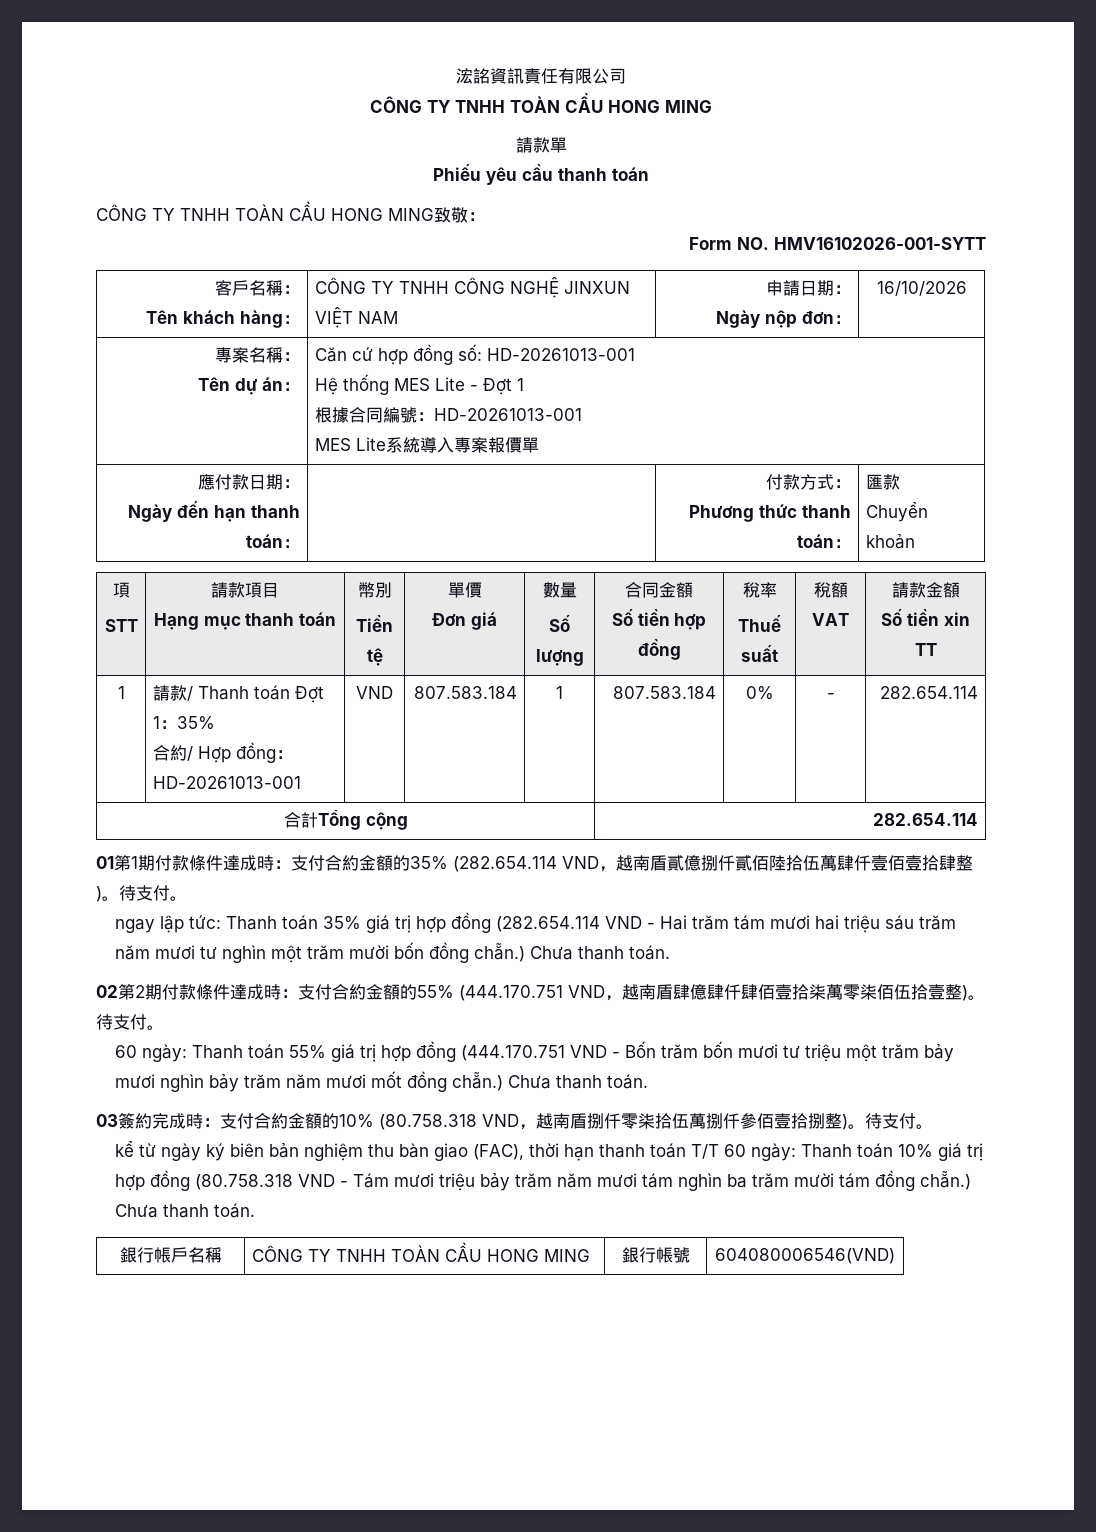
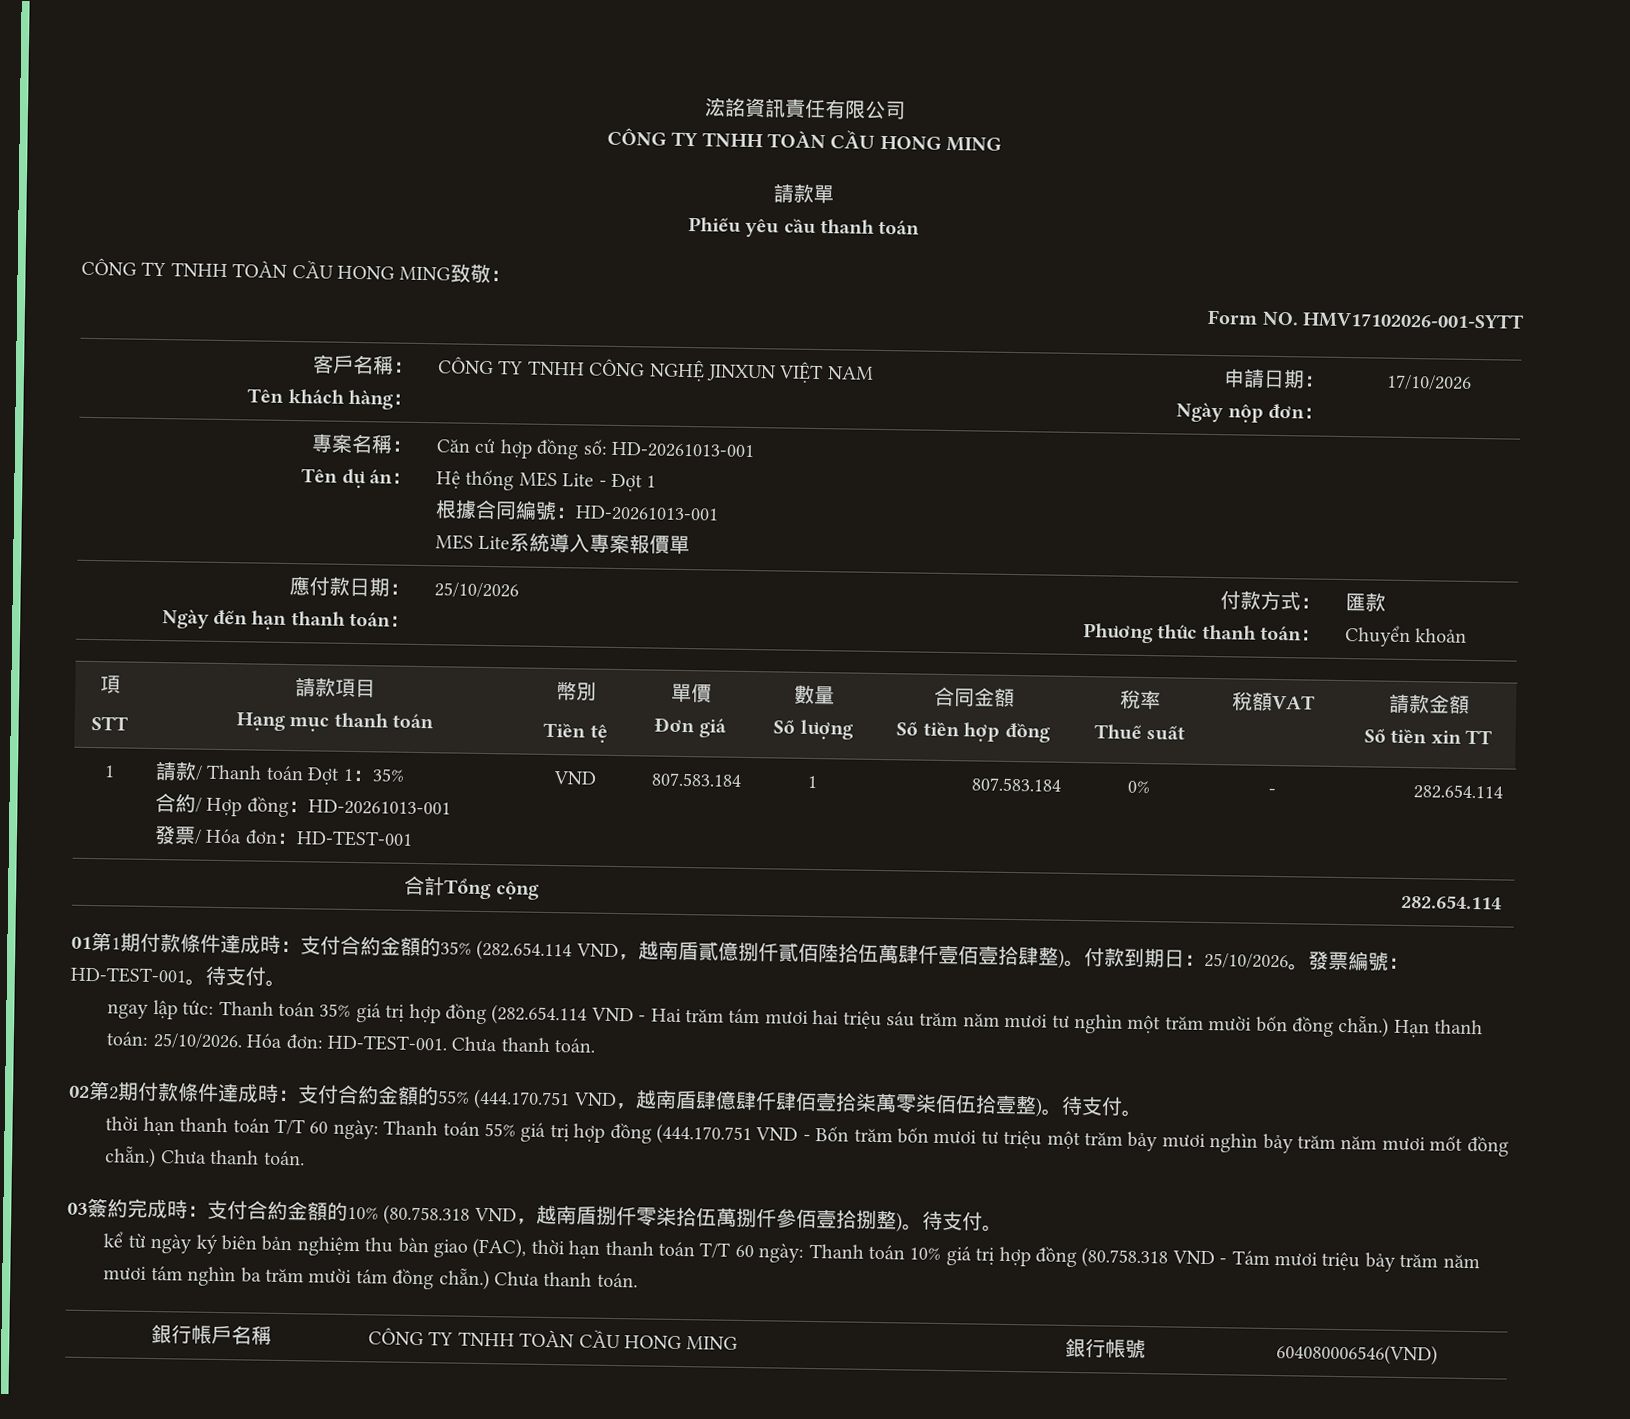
[774,237,986,250] HMV16102026-001-SYTT -> [1302,311,1525,330] HMV17102026-001-SYTT
[876,281,967,296] 16/10/2026 -> [1385,374,1472,391] 17/10/2026
(301, 543) none -> [433,582,519,599] 25/10/2026
(301, 782) none -> [153,824,413,847] // 發票/ Hóa đơn：HD-TEST-001
(119, 898) none -> [1083,947,1409,971] [70,966,206,986] 付款到期日：25/10/2026。發票編號：HD-TEST-001。
(526, 952) none -> [1393,1019,1484,1038] [106,1031,448,1052] Hạn thanh toán: 25/10/2026. Hóa đơn: HD-TEST-001.
(164, 1027) none -> [105,1116,306,1136] thời hạn thanh toán T/T

